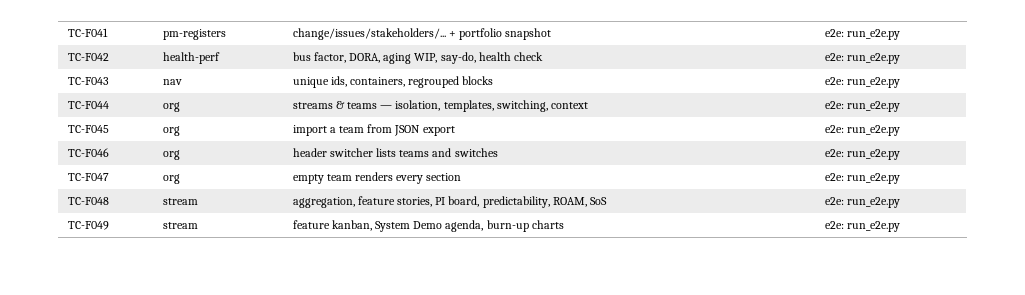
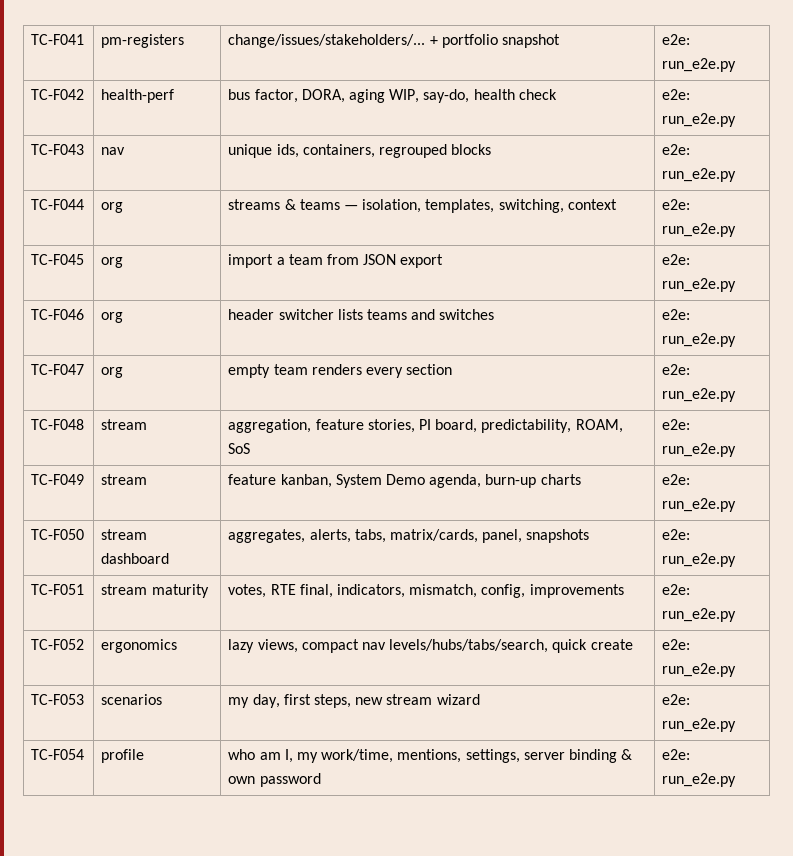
(900, 226) none -> [31,529,85,540] [101,529,148,540] [101,553,170,564] [228,529,590,543] [662,529,691,540] [662,553,737,567] [31,584,85,595] [101,584,209,598] [228,584,624,598] [662,584,691,595] [662,608,737,622] [31,639,85,650] [101,639,178,653] [228,639,633,653] [662,639,691,650] [662,663,737,677] [31,694,85,705] [101,694,163,705] [228,694,480,708] [662,694,691,705] [662,718,737,732] [31,749,85,760] [101,749,145,763] [228,749,633,763] [228,773,321,787] [662,749,691,760] [662,773,737,787] // TC-F050 | stream dashboard | aggregates, alerts, tabs, matrix/cards, panel, snapshots | e2e: run_e2e.py // TC-F051 | stream maturity | votes, RTE final, indicators, mismatch, config, improvements | e2e: run_e2e.py // TC-F052 | ergonomics | lazy views, compact nav levels/hubs/tabs/search, quick create | e2e: run_e2e.py // TC-F053 | scenarios | my day, first steps, new stream wizard | e2e: run_e2e.py // TC-F054 | profile | who am I, my work/time, mentions, settings, server binding & own password | e2e: run_e2e.py

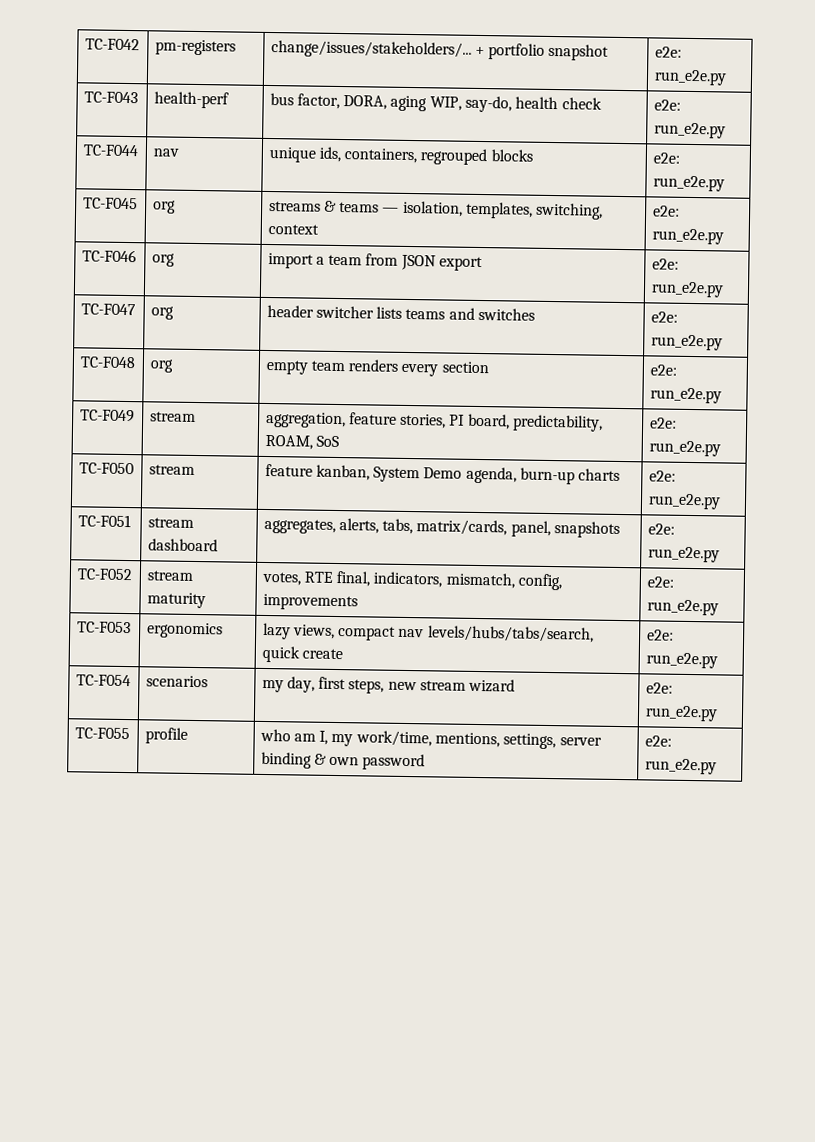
[31,34,85,45] TC-F041 -> [84,38,140,51] TC-F042
[31,89,85,100] TC-F042 -> [83,91,138,104] TC-F043
[31,144,85,155] TC-F043 -> [82,144,138,157] TC-F044
[31,199,85,210] TC-F044 -> [82,197,138,210] TC-F045
[31,254,85,265] TC-F045 -> [81,249,137,263] TC-F046
[31,309,85,320] TC-F046 -> [80,303,136,316] TC-F047
[31,364,85,375] TC-F047 -> [79,356,135,369] TC-F048
[31,419,85,430] TC-F048 -> [79,409,135,423] TC-F049
[31,474,85,485] TC-F049 -> [78,462,134,475] TC-F050
[31,529,85,540] TC-F050 -> [77,514,131,528] TC-F051
[31,584,85,595] TC-F051 -> [76,568,132,581] TC-F052
[31,639,85,650] TC-F052 -> [76,621,131,634] TC-F053
[31,694,85,705] TC-F053 -> [75,674,131,687] TC-F054
[31,749,85,760] TC-F054 -> [74,727,130,740] TC-F055

